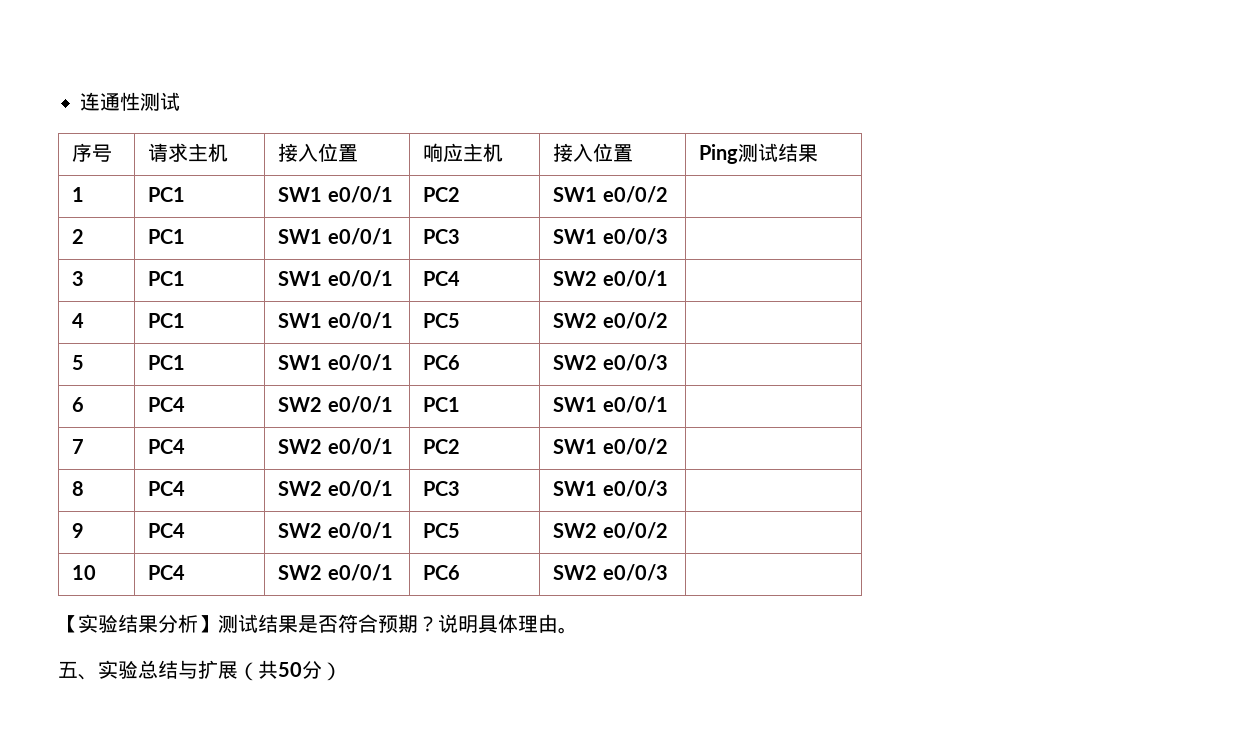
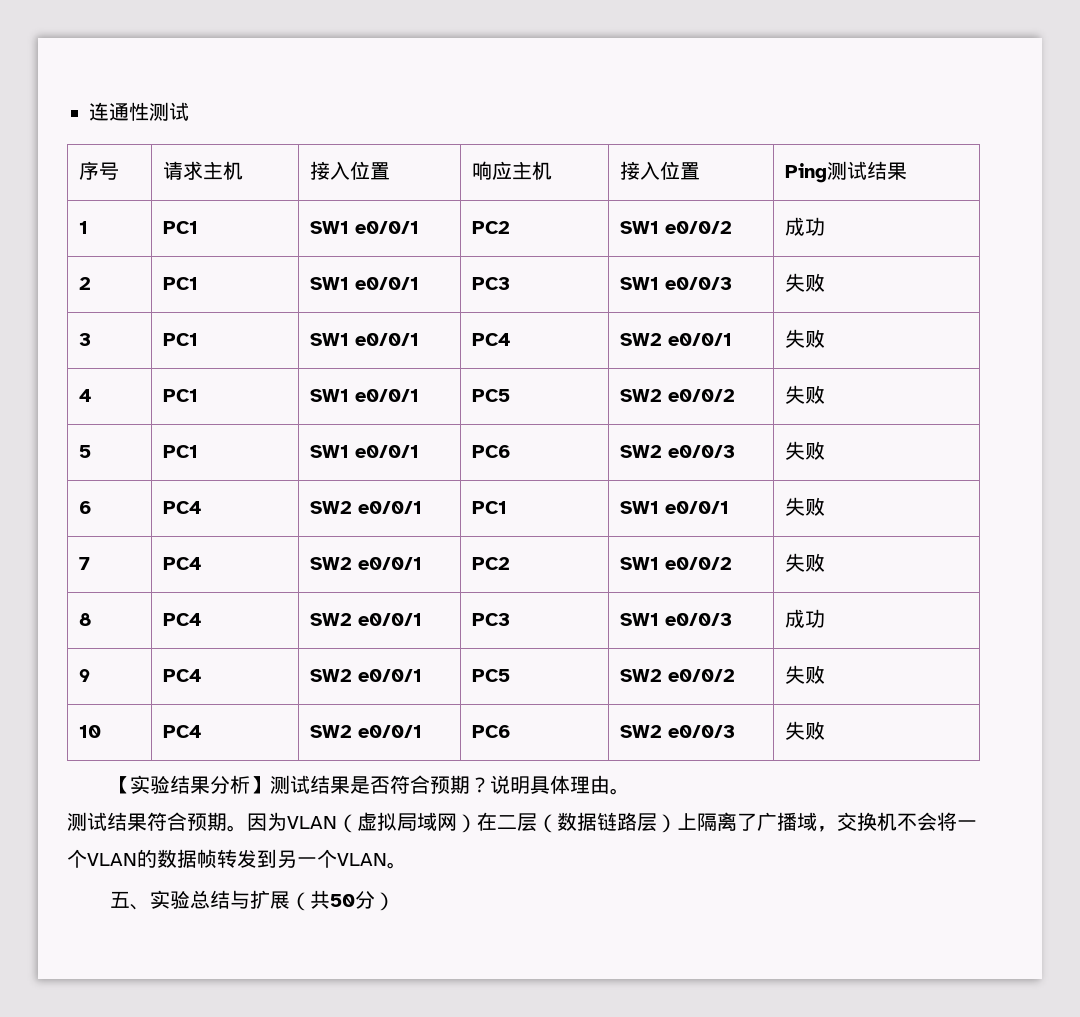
(668, 194) none -> [784,217,825,236] 成功
(668, 236) none -> [784,273,825,292] 失败
(668, 278) none -> [784,329,825,348] 失败
(668, 320) none -> [784,385,825,404] 失败
(668, 362) none -> [784,441,825,460] 失败
(668, 404) none -> [784,497,825,516] 失败
(668, 446) none -> [784,553,825,572] 失败
(668, 488) none -> [784,609,825,628] 成功
(668, 530) none -> [784,665,825,684] 失败
(668, 572) none -> [784,721,825,740] 失败
(578, 630) none -> [67,812,977,833] [67,849,407,869] // 测试结果符合预期。因为VLAN（虚拟局域网）在二层（数据链路层）上隔离了广播域，交换机不会将一个VLAN的数据帧转发到另一个VLAN。

